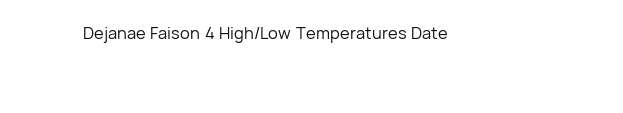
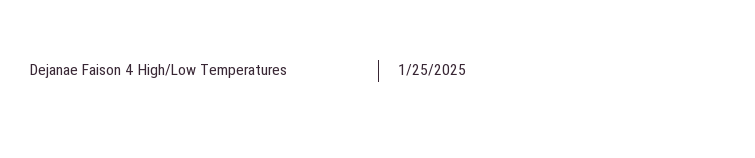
[411,27,449,39] Date -> [398,64,466,76] 1/25/2025

